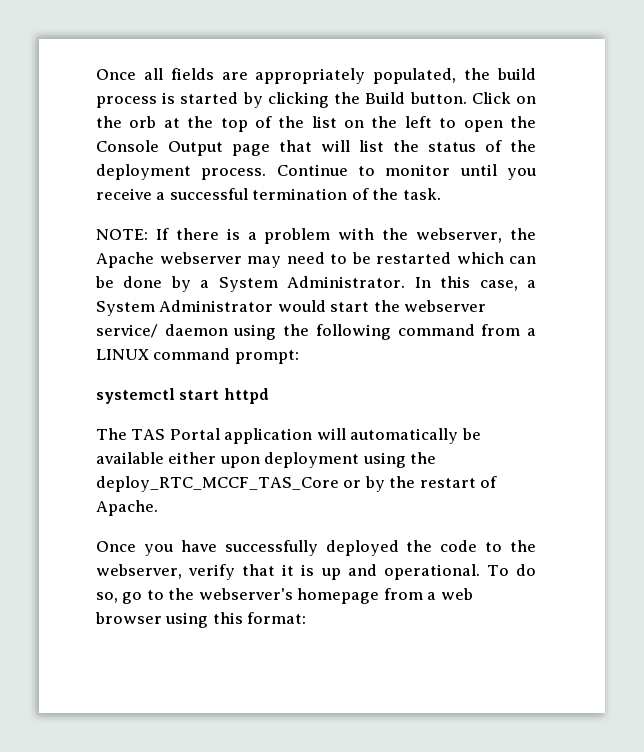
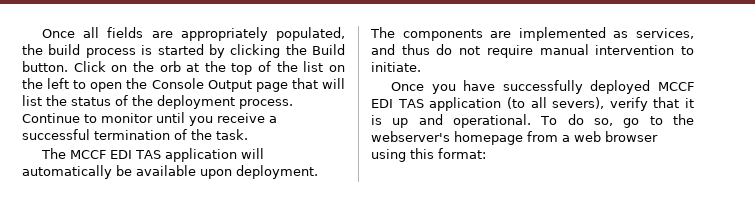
[96,228,536,244] [96,252,536,268] [95,276,536,292] [96,300,487,316] [96,324,536,340] [96,348,299,364] [96,388,269,404] [96,428,220,440] NOTE: If there is a problem with the webserver, the Apache webserver may need to be restarted which can be done by a System Administrator. In this case, a System Administrator would start the webserver service/ daemon using the following command from a LINUX command prompt: // systemctl start httpd // The TAS Portal -> [41,148,162,159] The MCCF EDI TAS
[168,452,437,468] [96,476,498,492] [96,500,158,516] either upon deployment using the deploy_RTC_MCCF_TAS_Core or by the restart of Apache. -> [200,165,318,179] [370,27,694,41] [371,44,694,58] [371,62,421,72] upon deployment. The components are implemented as services, and thus do not require manual intervention to initiate.
[406,540,536,552] [96,564,182,579] the code to the webserver, -> [658,82,694,91] [371,97,605,111] MCCF EDI TAS application (to all severs),

